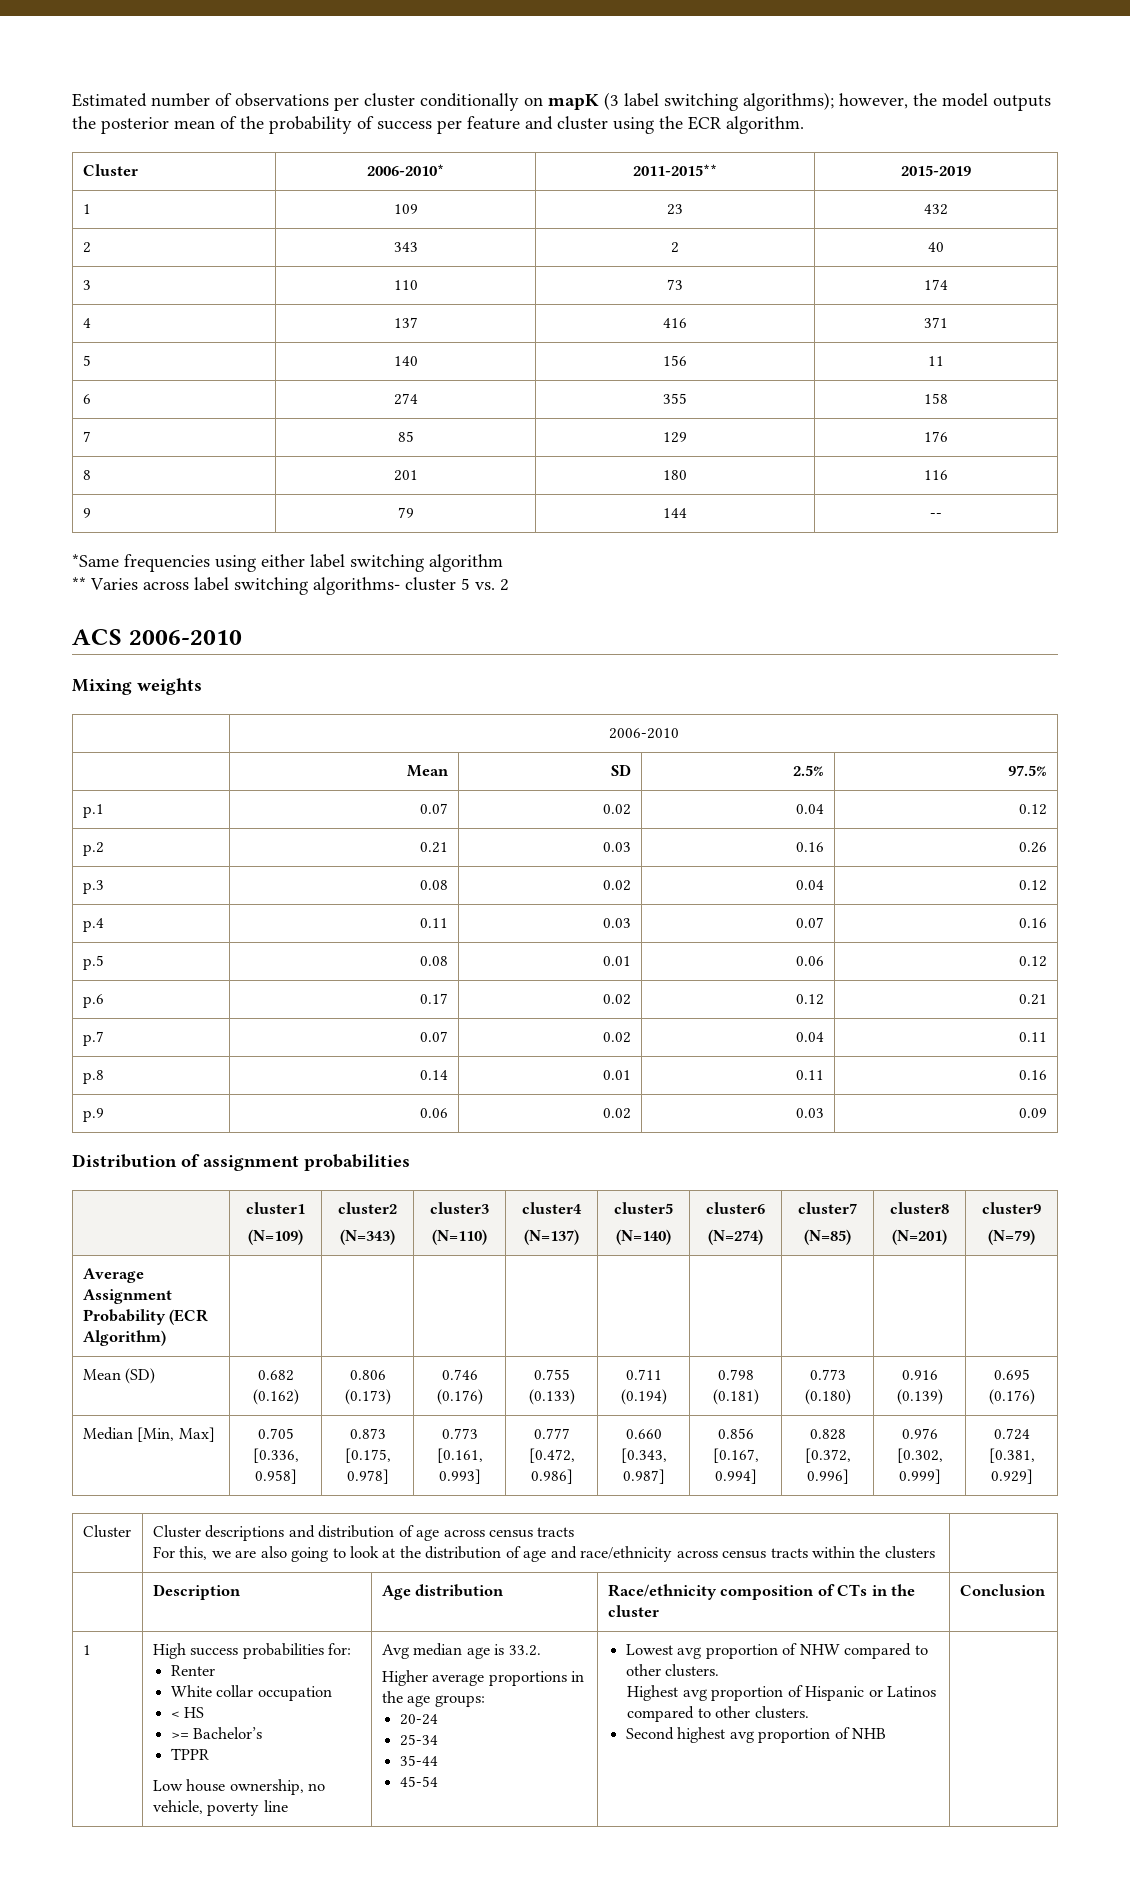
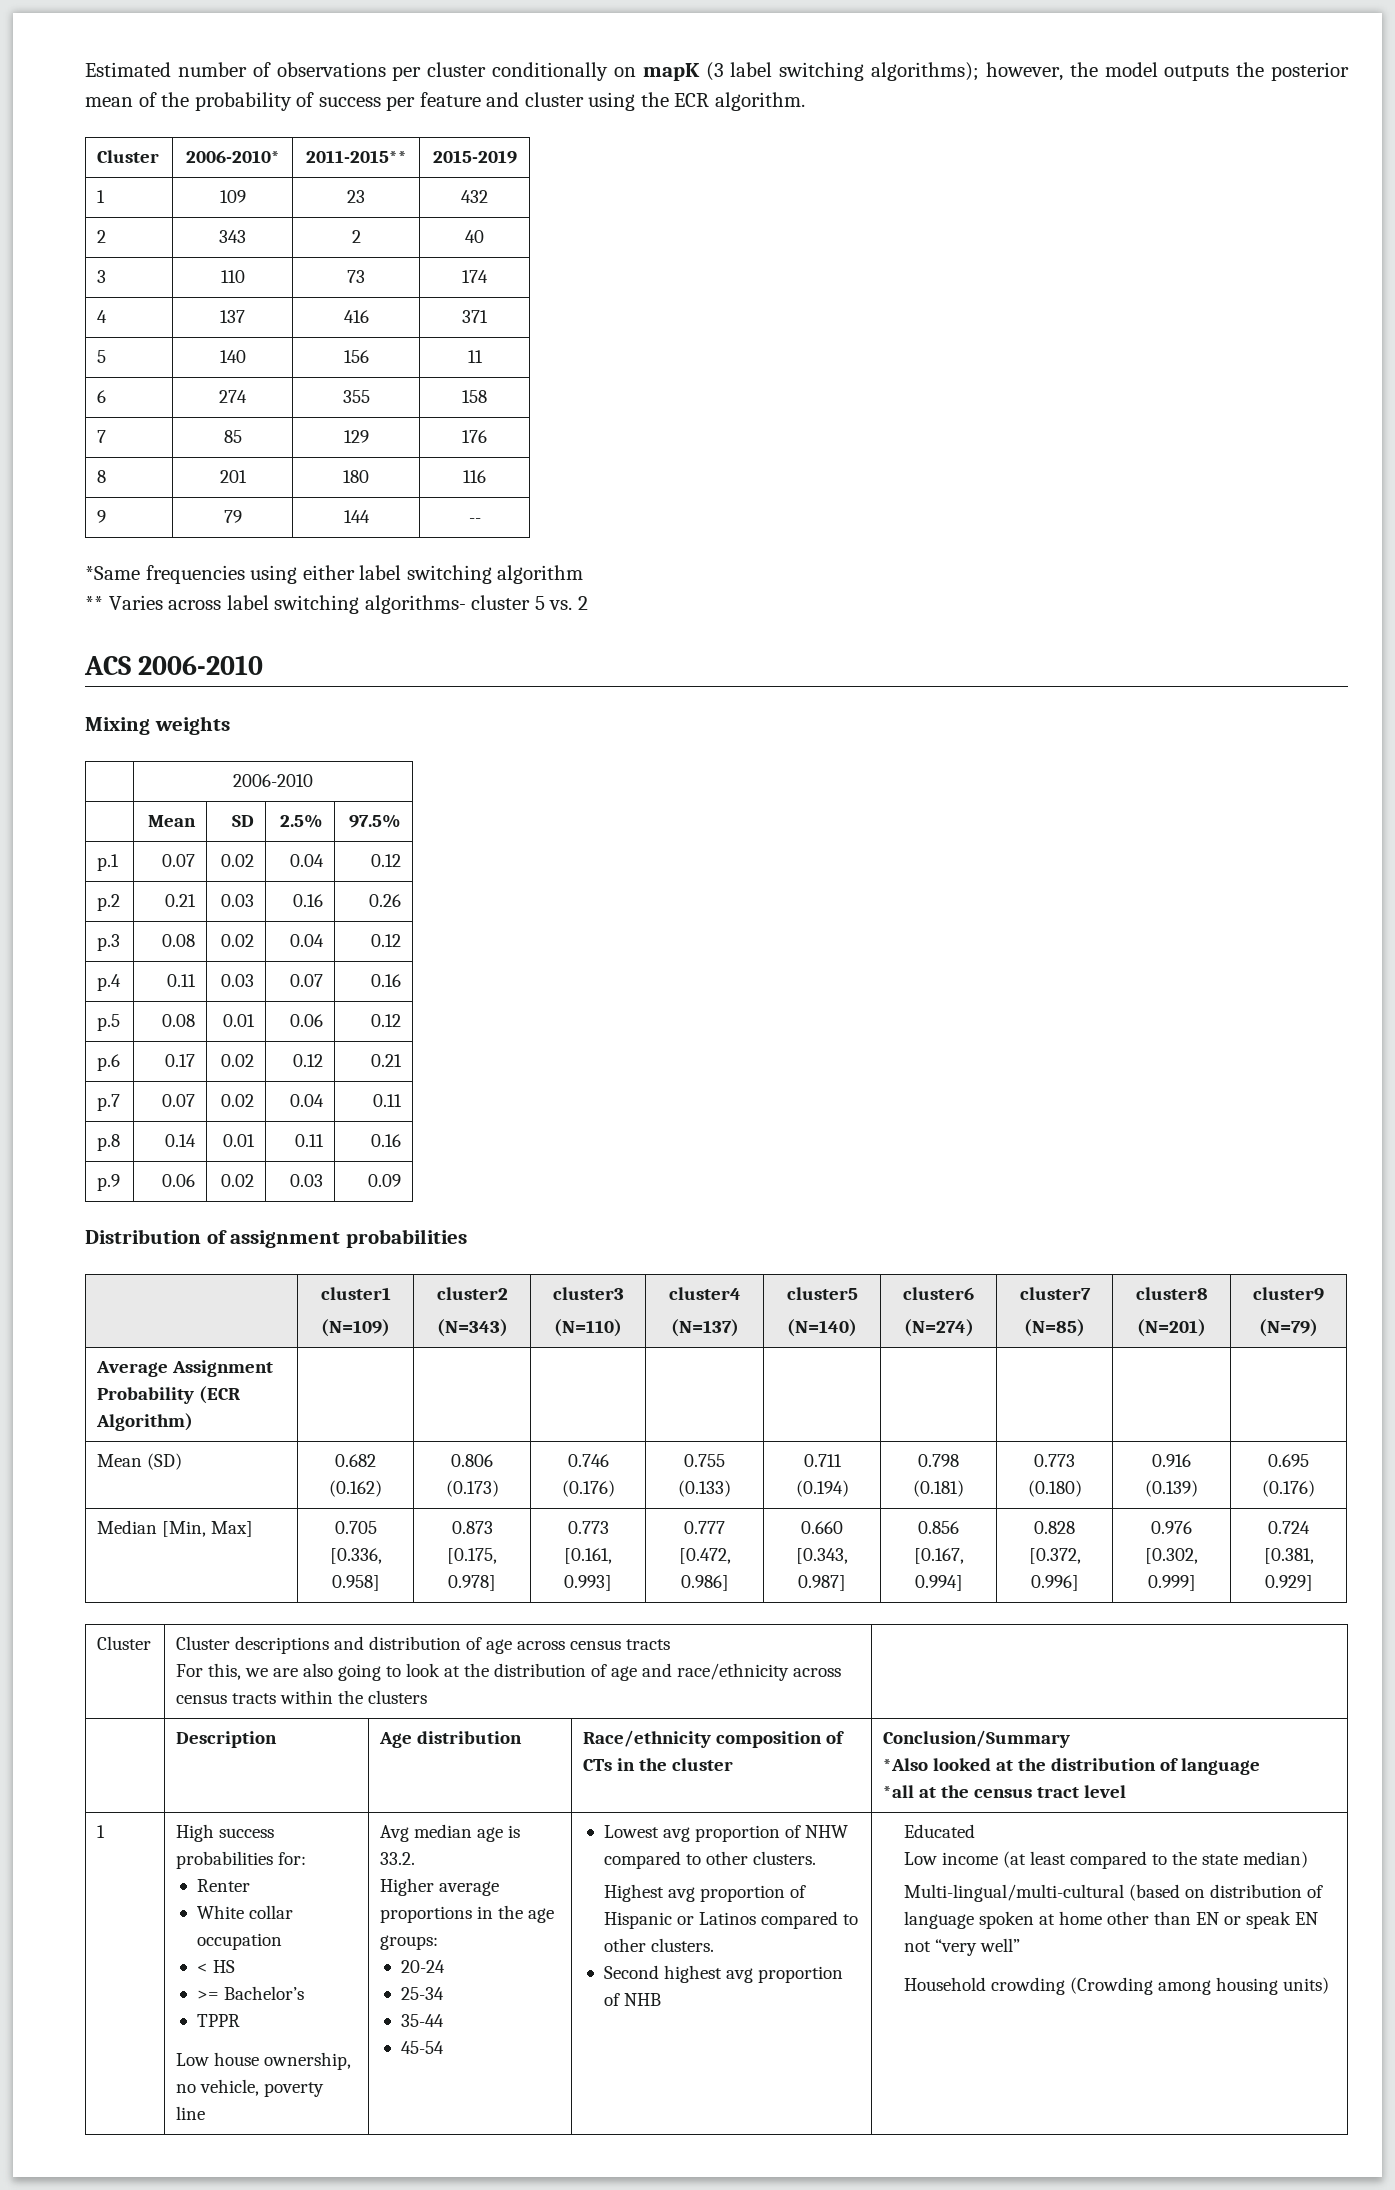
[959,1584,1046,1596] Conclusion -> [883,1730,1071,1748] [883,1758,1261,1775] [883,1785,1127,1798] Conclusion/Summary // *Also looked at the distribution of language // *all at the census tract level
(887, 1733) none -> [903,1824,975,1838] [903,1851,1308,1869] [903,1884,1323,1902] [903,1911,1318,1929] [903,1938,1020,1956] [903,1977,1329,1995] Educated // Low income (at least compared to the state median) // Multi-lingual/multi-cultural (based on distribution of language spoken at home other than EN or speak EN not “very well” // Household crowding (Crowding among housing units)

